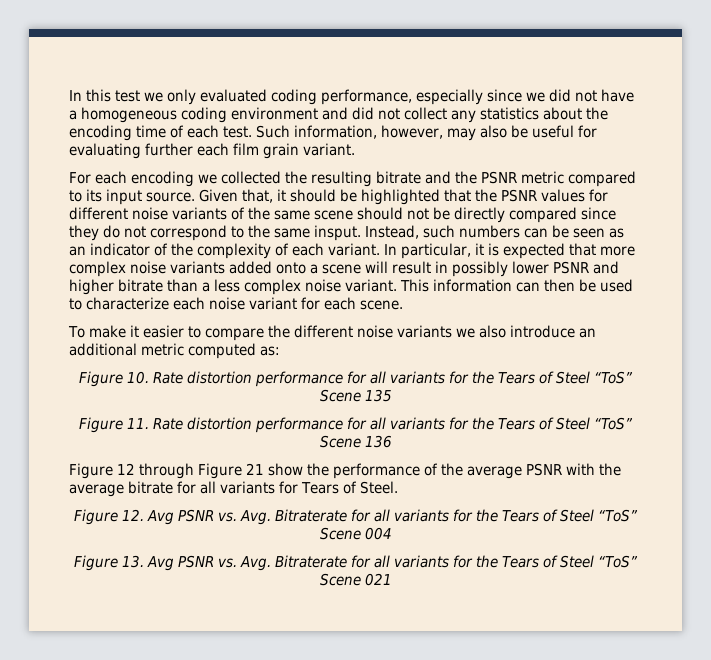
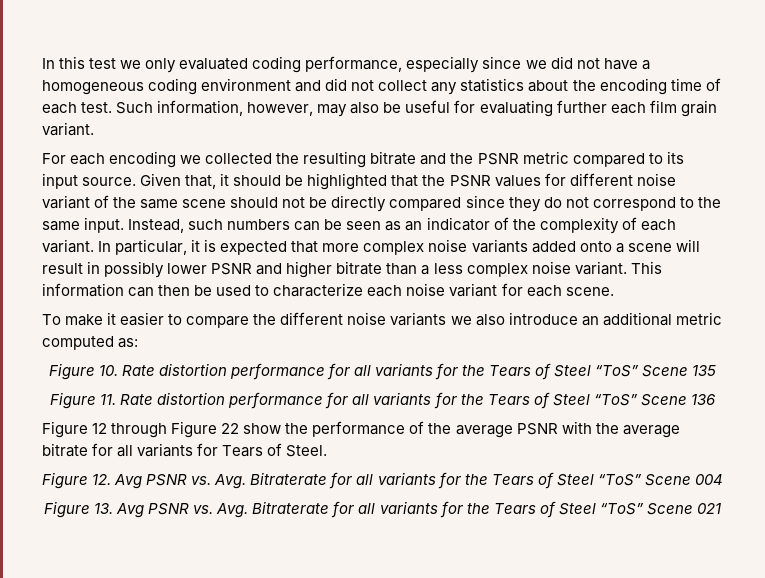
[172,207,227,220] variants -> [42,195,90,209] variant
[314,225,361,241] insput. -> [84,217,125,233] input.
[245,463,264,475] 21 -> [221,423,240,434] 22

